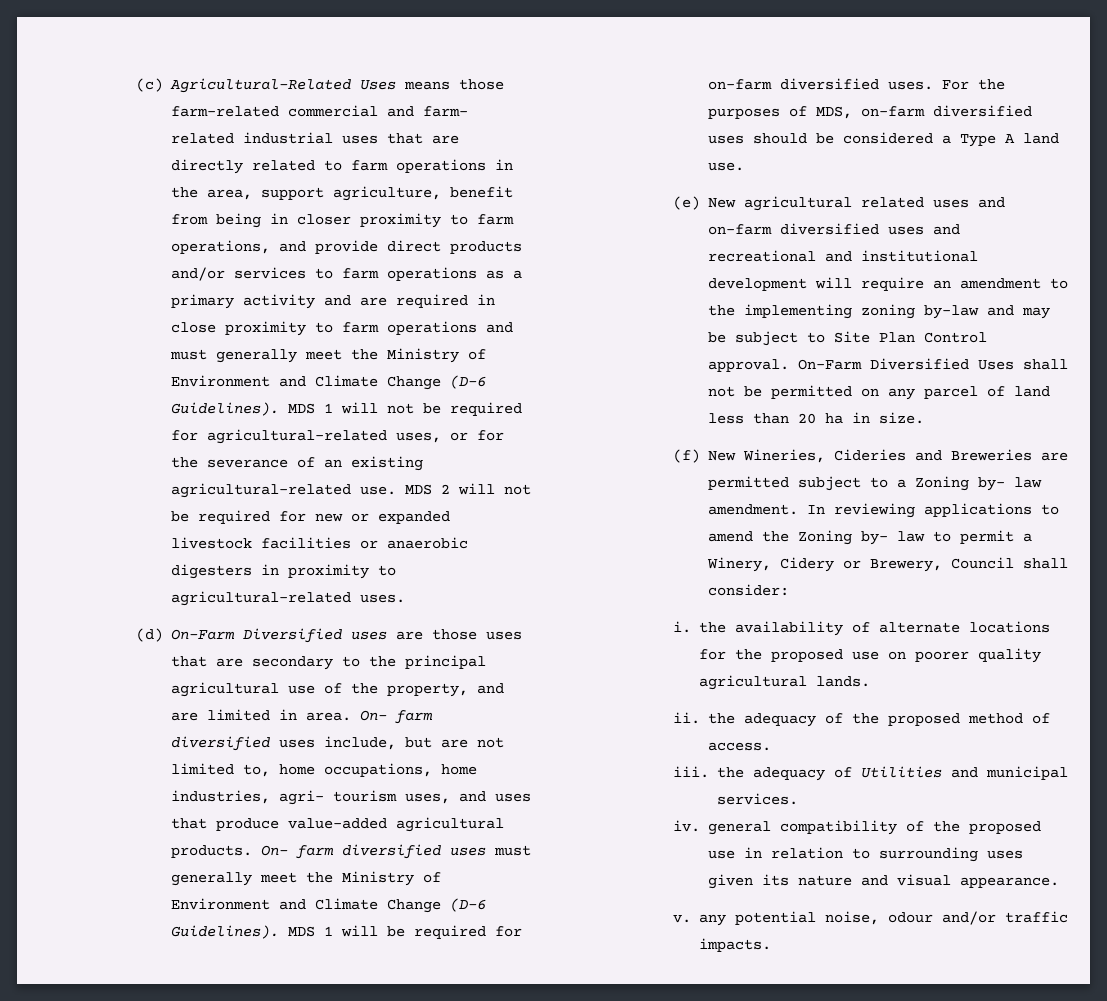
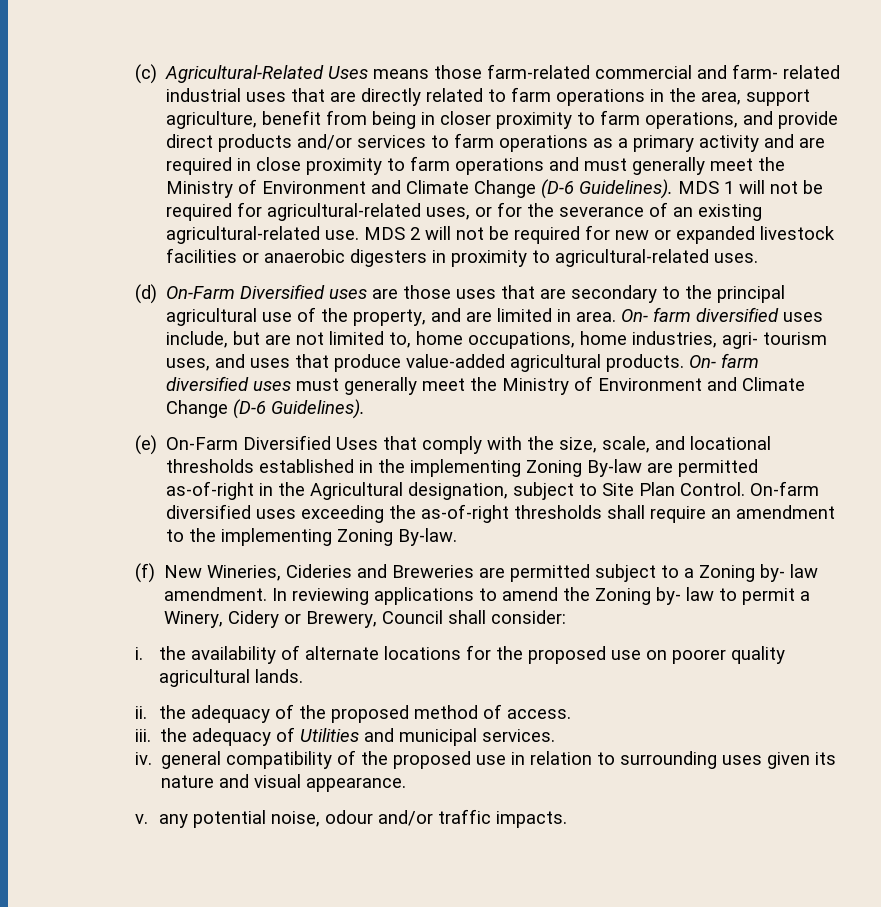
[288,925,523,939] [708,78,1006,90] [708,105,1033,119] [708,132,1060,147] [708,162,745,171] [673,196,1006,211] [708,223,961,235] [708,250,979,262] [708,277,853,291] MDS 1 will be required for on-farm diversified uses. For the purposes of MDS, on-farm diversified uses should be considered a Type A land use. // (e) New agricultural related uses and on-farm diversified uses and recreational and institutional development will -> [134,435,772,455] [166,459,759,477] [166,481,820,500] [166,504,646,523] // (e) On-Farm Diversified Uses that comply with the size, scale, and locational thresholds established in the implementing Zoning By-law are permitted as-of-right in the Agricultural designation, subject to Site Plan Control. On-farm diversified uses exceeding the as-of-right thresholds shall
[861,304,1051,319] [708,331,988,346] [708,358,1069,372] [708,385,1051,400] [708,412,925,424] zoning by-law and may be subject to Site Plan Control approval. On-Farm Diversified Uses shall not be permitted on any parcel of land less than 20 ha in size. -> [337,528,458,546] Zoning By-law.

